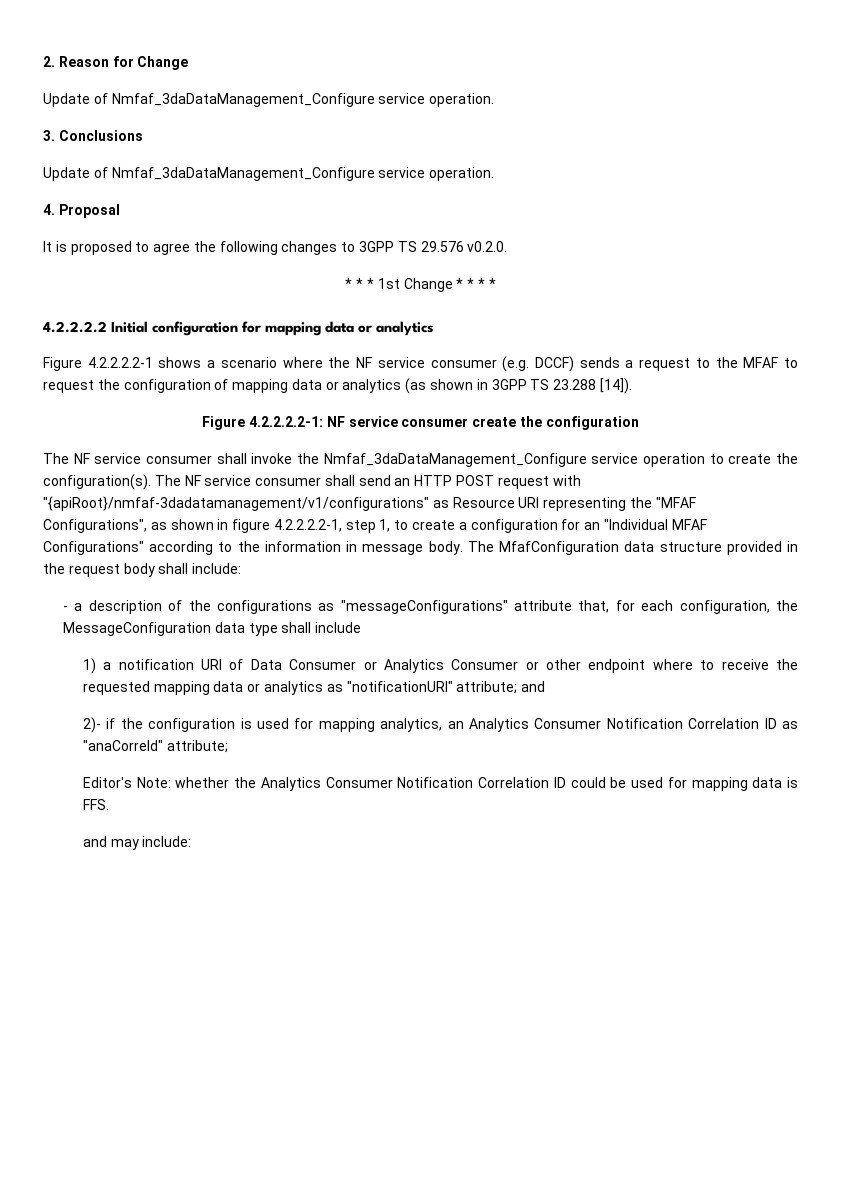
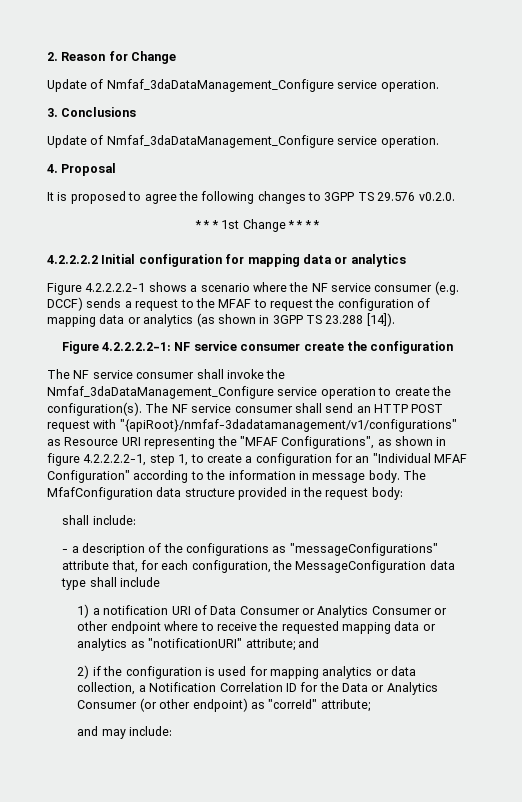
[43,541,144,555] Configurations" -> [47,470,130,483] Configuration"
[123,563,155,577] body -> [371,487,403,500] body: //
[82,717,101,733] 2)- -> [77,665,90,679] 2)
[380,718,798,732] [82,740,228,753] [82,777,798,791] [82,799,109,810] analytics, an Analytics Consumer Notification Correlation ID as "anaCorreId" attribute; // Editor's Note: whether the Analytics Consumer Notification Correlation ID could be used for mapping data is FFS. -> [322,666,417,679] [77,682,438,695] [77,698,370,712] analytics or data collection, a Notification Correlation ID for the Data or Analytics Consumer (or other endpoint) as "correId" attribute;

